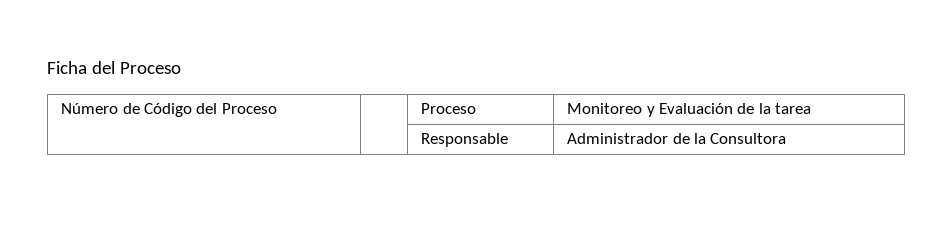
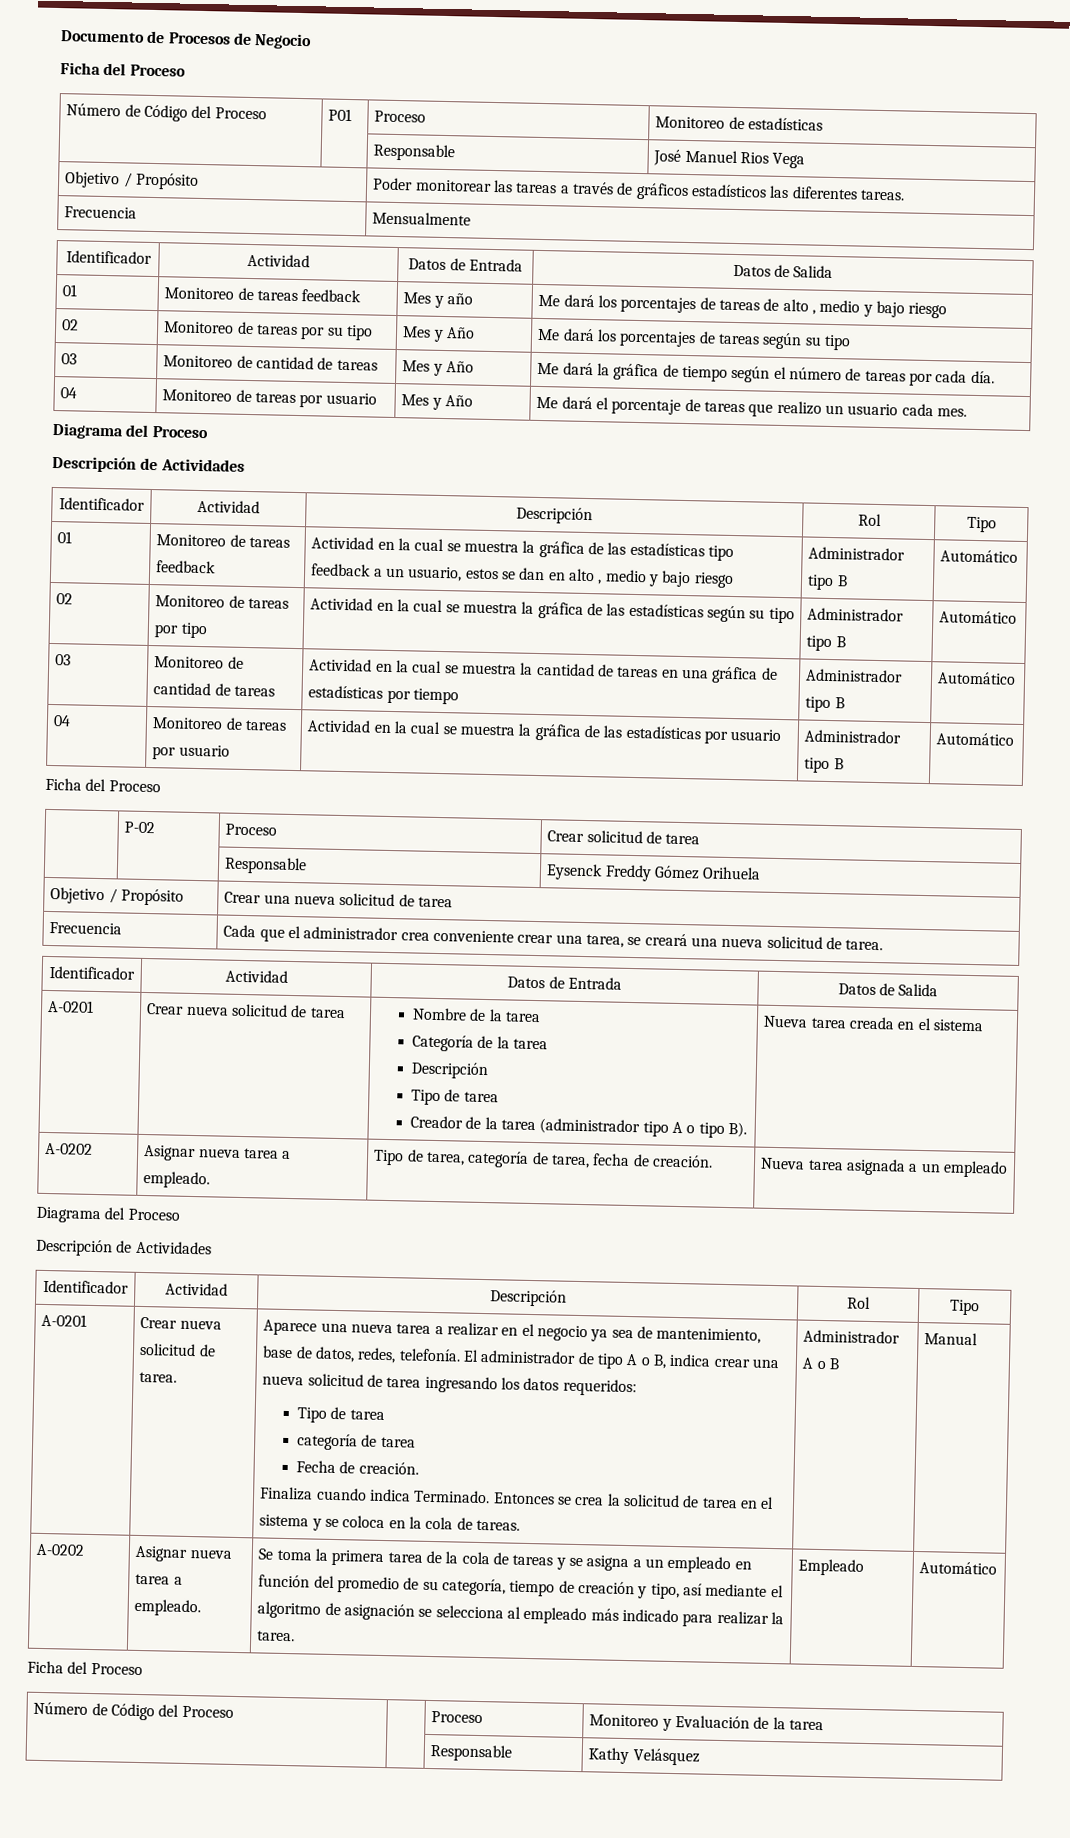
(47, 67) none -> [60,30,313,50] [60,62,186,77] [66,103,267,122] [328,108,353,122] [374,110,427,123] [655,116,824,131] [373,143,456,162] [653,149,806,169] [64,171,200,190] [372,177,905,201] [64,206,138,219] [372,211,472,226] [65,250,152,264] [247,253,310,268] [408,258,523,272] [732,264,834,279] [62,284,78,297] [164,287,362,303] [403,292,474,308] [538,294,948,319] [62,319,80,331] [164,321,374,341] [402,326,476,342] [537,328,851,351] [61,353,78,365] [163,355,378,371] [402,360,475,376] [537,362,995,387] [60,387,78,399] [162,389,377,408] [401,394,474,410] [536,396,967,417] [52,422,209,440] [52,455,245,473] [59,497,145,511] [197,499,260,514] [516,506,593,525] [857,513,882,527] [966,516,997,533] [57,531,73,544] [156,534,291,548] [156,560,217,574] [311,536,734,562] [311,563,734,589] [808,546,906,561] [807,574,848,591] [940,549,1019,563] [56,593,74,605] [155,595,290,609] [154,622,208,639] [310,597,795,624] [807,607,905,622] [806,635,846,652] [939,610,1018,624] [55,654,72,666] [154,656,244,669] [153,682,276,697] [309,658,778,684] [308,685,460,705] [805,668,904,683] [805,696,845,713] [937,671,1017,685] [53,715,72,727] [152,717,288,731] [152,744,230,760] [307,719,782,744] [804,729,902,744] [804,757,844,774] [936,732,1015,746] [45,777,161,793] [124,821,156,834] [225,823,278,836] [547,830,701,845] [224,856,308,875] [546,863,762,882] [50,887,185,906] [224,891,454,908] [49,922,123,935] [223,924,884,951] [49,966,135,980] [224,969,288,983] [507,976,622,990] [837,983,939,997] [47,999,95,1013] [146,1003,346,1019] [412,1007,542,1023] [412,1034,549,1052] [411,1061,490,1080] [411,1089,499,1106] [410,1115,748,1138] [763,1015,985,1032] [45,1142,94,1155] [143,1145,292,1162] [143,1170,211,1189] [373,1149,713,1169] [760,1157,1009,1178] [36,1206,180,1224] [35,1238,212,1257] [43,1279,129,1294] [165,1282,228,1296] [489,1289,567,1307] [847,1296,871,1309] [949,1299,980,1316] [41,1313,88,1327] [140,1316,222,1330] [139,1342,216,1357] [139,1371,178,1383] [263,1319,762,1344] [262,1345,779,1369] [262,1373,637,1397] [297,1406,385,1423] [297,1433,416,1451] [296,1460,419,1475] [259,1486,775,1510] [259,1514,520,1531] [803,1329,901,1344] [802,1357,841,1370] [924,1332,979,1346] [36,1543,86,1556] [135,1545,232,1562] [135,1573,183,1585] [134,1598,202,1617] [258,1548,752,1574] [258,1574,784,1600] [257,1601,784,1627] [257,1630,296,1642] [798,1558,865,1576] [919,1561,998,1575] Documento de Procesos de Negocio // Ficha del Proceso // Número de Código del Proceso | P01 | Proceso | Monitoreo de estadísticas // | | Responsable | José Manuel Rios Vega // Objetivo / Propósito | Poder monitorear las tareas a través de gráficos estadísticos las diferentes tareas. // Frecuencia | Mensualmente // Identificador | Actividad | Datos de Entrada | Datos de Salida // 01 | Monitoreo de tareas feedback | Mes y año | Me dará los porcentajes de tareas de alto , medio y bajo riesgo // 02 | Monitoreo de tareas por su tipo | Mes y Año | Me dará los porcentajes de tareas según su tipo // 03 | Monitoreo de cantidad de tareas | Mes y Año | Me dará la gráfica de tiempo según el número de tareas por cada día. // 04 | Monitoreo de tareas por usuario | Mes y Año | Me dará el porcentaje de tareas que realizo un usuario cada mes. // Diagrama del Proceso // Descripción de Actividades // Identificador | Actividad | Descripción | Rol | Tipo // 01 | Monitoreo de tareas feedback | Actividad en la cual se muestra la gráfica de las estadísticas tipo feedback a un usuario, estos se dan en alto , medio y bajo riesgo | Administrador tipo B | Automático // 02 | Monitoreo de tareas por tipo | Actividad en la cual se muestra la gráfica de las estadísticas según su tipo | Administrador tipo B | Automático // 03 | Monitoreo de cantidad de tareas | Actividad en la cual se muestra la cantidad de tareas en una gráfica de estadísticas por tiempo | Administrador tipo B | Automático // 04 | Monitoreo de tareas por usuario | Actividad en la cual se muestra la gráfica de las estadísticas por usuario | Administrador tipo B | Automático // Ficha del Proceso // | P-02 | Proceso | Crear solicitud de tarea // | | Responsable | Eysenck Freddy Gómez Orihuela // Objetivo / Propósito | Crear una nueva solicitud de tarea // Frecuencia | Cada que el administrador crea conveniente crear una tarea, se creará una nueva solicitud de tarea. // Identificador | Actividad | Datos de Entrada | Datos de Salida // A-0201 | Crear nueva solicitud de tarea | Nombre de la tarea // Categoría de la tarea // Descripción // Tipo de tarea // Creador de la tarea (administrador tipo A o tipo B). | Nueva tarea creada en el sistema // A-0202 | Asignar nueva tarea a empleado. | Tipo de tarea, categoría de tarea, fecha de creación. | Nueva tarea asignada a un empleado // Diagrama del Proceso // Descripción de Actividades // Identificador | Actividad | Descripción | Rol | Tipo // A-0201 | Crear nueva solicitud de tarea. | Aparece una nueva tarea a realizar en el negocio ya sea de mantenimiento, base de datos, redes, telefonía. El administrador de tipo A o B, indica crear una nueva solicitud de tarea ingresando los datos requeridos: // Tipo de tarea // categoría de tarea // Fecha de creación. // Finaliza cuando indica Terminado. Entonces se crea la solicitud de tarea en el sistema y se coloca en la cola de tareas. | Administrador A o B | Manual // A-0202 | Asignar nueva tarea a empleado. | Se toma la primera tarea de la cola de tareas y se asigna a un empleado en función del promedio de su categoría, tiempo de creación y tipo, así mediante el algoritmo de asignación se selecciona al empleado más indicado para realizar la tarea. | Empleado | Automático //
[567,133,787,144] Administrador de la Consultora -> [588,1747,700,1766] Kathy Velásquez

